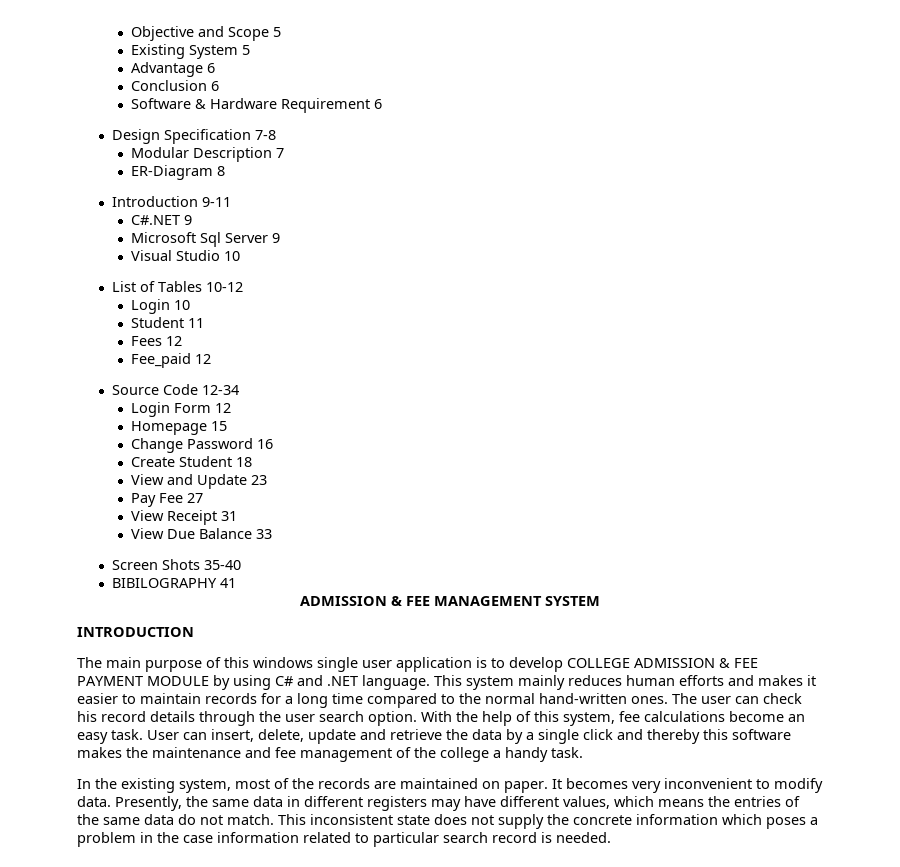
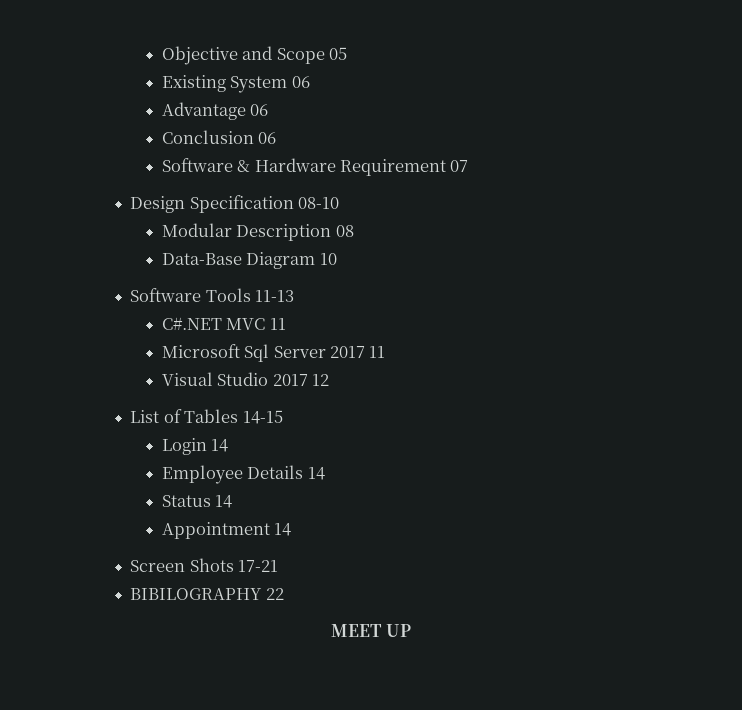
[272,27,281,37] 5 -> [329,47,348,60] 05
[241,45,250,55] 5 -> [291,76,310,88] 06
[206,63,215,73] 6 -> [250,104,269,116] 06
[210,81,219,91] 6 -> [258,132,277,144] 06
[373,99,382,109] 6 -> [450,160,469,172] 07
[254,130,276,140] 7-8 -> [298,197,340,209] 08-10
[275,148,284,158] [130,165,225,180] [111,196,231,207] 7 // ER-Diagram 8 // Introduction 9-11 -> [335,225,354,237] [161,252,337,269] [130,288,295,302] 08 // Data-Base Diagram 10 // Software Tools 11-13
[183,215,192,225] 9 -> [226,318,286,330] MVC 11
[271,233,280,243] 9 -> [330,346,386,358] 2017 11
[223,251,240,261] 10 -> [272,374,330,386] 2017 12
[205,282,243,292] [130,299,190,314] [130,317,204,328] [130,336,182,346] [130,353,211,368] [111,384,239,395] [130,402,231,417] [130,421,227,435] [130,438,273,453] [130,456,252,467] [130,474,267,489] [130,493,203,507] [130,510,237,525] [130,528,272,539] 10-12 // Login 10 // Student 11 // Fees 12 // Fee_paid 12 // Source Code 12-34 // Login Form 12 // Homepage 15 // Change Password 16 // Create Student 18 // View and Update 23 // Pay Fee 27 // View Receipt 31 // View Due Balance 33 -> [242,410,283,424] [161,438,229,455] [161,465,325,484] [161,495,233,508] [161,522,292,539] 14-15 // Login 14 // Employee Details 14 // Status 14 // Appointment 14
[203,560,241,570] 35-40 -> [238,560,279,572] 17-21
[219,578,236,588] [300,596,600,606] [77,627,194,637] [77,657,758,672] [77,675,816,690] [77,693,802,708] [77,711,805,726] [77,729,791,744] [77,747,583,762] [77,778,823,793] [77,796,800,811] [77,814,818,829] [77,832,611,847] 41 // ADMISSION & FEE MANAGEMENT SYSTEM // INTRODUCTION // The main purpose of this windows single user application is to develop COLLEGE ADMISSION & FEE PAYMENT MODULE by using C# and .NET language. This system mainly reduces human efforts and makes it easier to maintain records for a long time compared to the normal hand-written ones. The user can check his record details through the user search option. With the help of this system, fee calculations become an easy task. User can insert, delete, update and retrieve the data by a single click and thereby this software makes the maintenance and fee management of the college a handy task. // In the existing system, most of the records are maintained on paper. It becomes very inconvenient to modify data. Presently, the same data in different registers may have different values, which means the entries of the same data do not match. This inconsistent state does not supply the concrete information which poses a problem in the case information related to particular search record is needed. -> [265,588,284,600] [331,624,411,637] 22 // MEET UP

